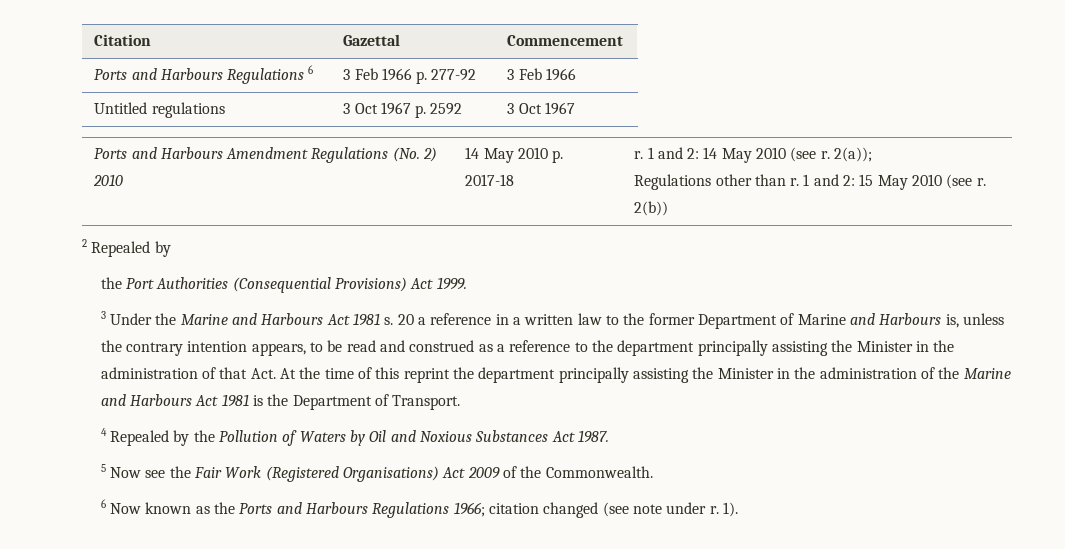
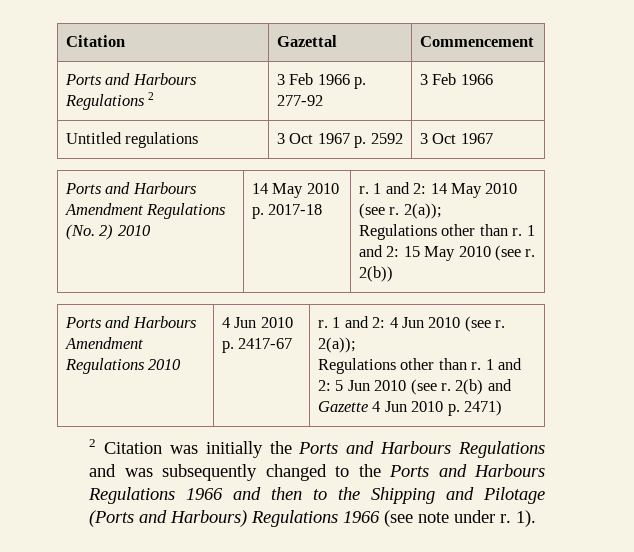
[308,65,314,74] 6 -> [148,92,155,100] 2
[82,239,171,257] [100,277,467,293] [100,311,1004,329] [100,340,955,356] [100,367,1011,383] [100,394,461,410] [100,428,610,446] [100,464,653,482] [100,499,599,518] // 2 Repealed by // the Port Authorities (Consequential Provisions) Act 1999. // 3 Under the Marine and Harbours Act 1981 s. 20 a reference in a written law to the former Department of Marine and Harbours is, unless the contrary intention appears, to be read and construed as a reference to the department principally assisting the Minister in the administration of that Act. At the time of this reprint the department principally assisting the Minister in the administration of the Marine and Harbours Act 1981 is the Department of Transport. // 4 Repealed by the Pollution of Waters by Oil and Noxious Substances Act 1987. // 5 Now see the Fair Work (Registered Organisations) Act 2009 of the Commonwealth. // 6 Now known as the Ports and Harbours Regulations 1966; citation changed -> [64,316,196,328] [64,337,143,349] [64,358,182,374] [221,317,293,328] [221,338,293,353] [317,316,506,332] [317,337,356,353] [317,358,522,374] [317,379,512,395] [317,400,502,416] [89,439,545,458] [89,464,545,481] [88,487,545,504] [89,510,381,527] // Ports and Harbours Amendment Regulations 2010 | 4 Jun 2010 p. 2417-67 | r. 1 and 2: 4 Jun 2010 (see r. 2(a)); // Regulations other than r. 1 and 2: 5 Jun 2010 (see r. 2(b) and Gazette 4 Jun 2010 p. 2471) // 2 Citation was initially the Ports and Harbours Regulations and was subsequently changed to the Ports and Harbours Regulations 1966 and then to the Shipping and Pilotage (Ports and Harbours) Regulations 1966

